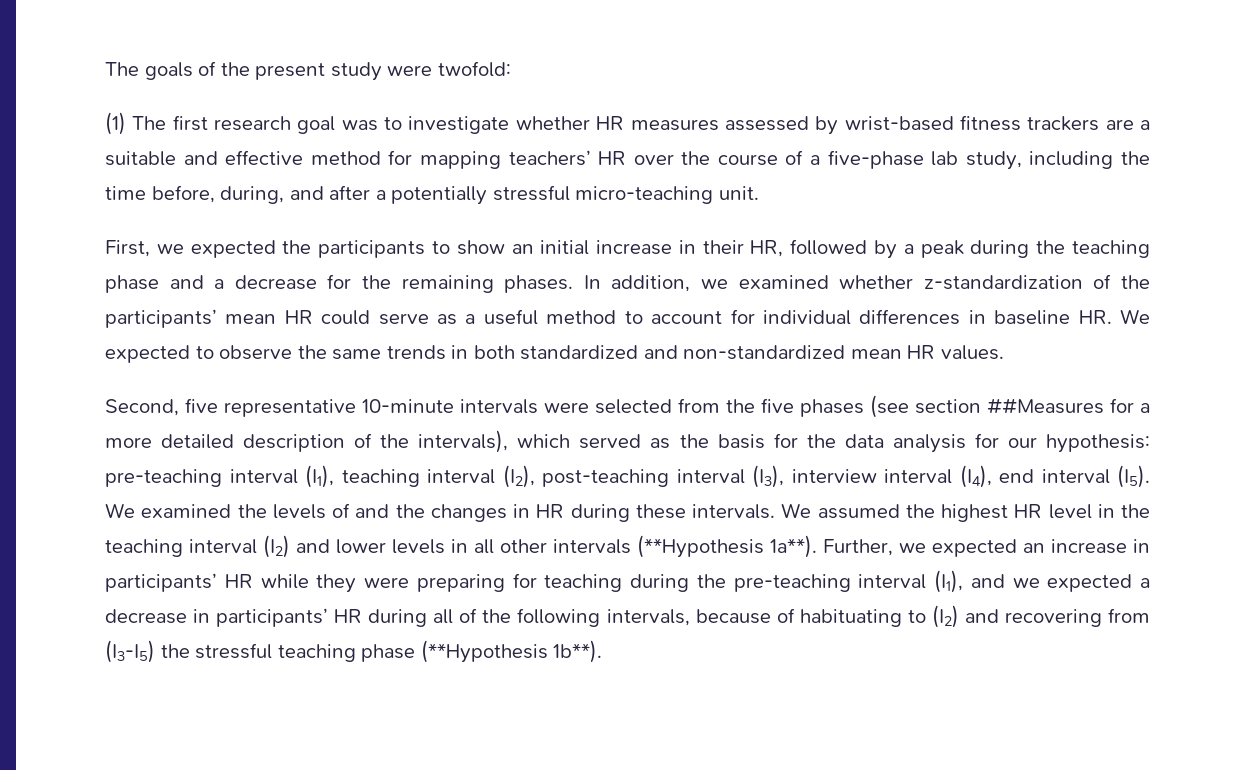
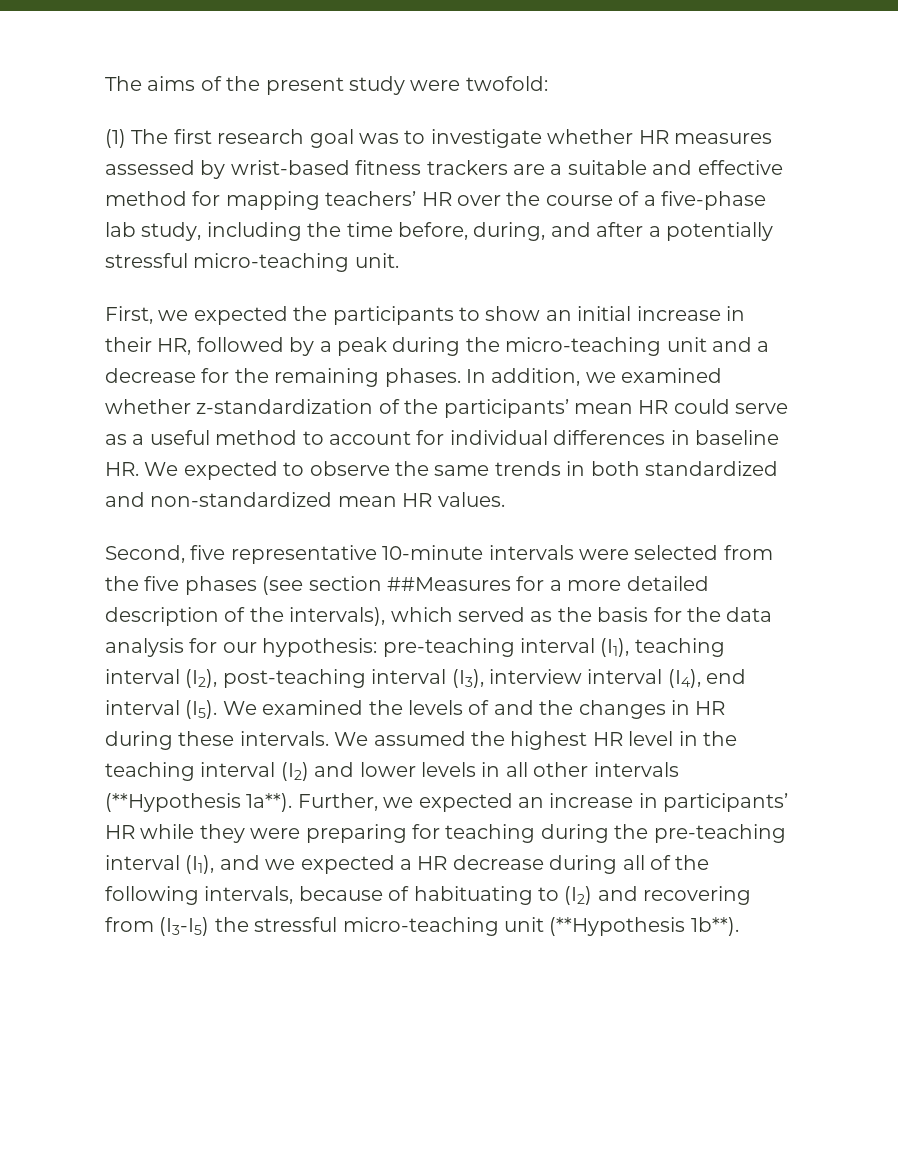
[105,62,193,80] The goals -> [105,76,196,91] The aims
[1072,240,1150,258] [105,275,159,293] teaching phase -> [505,337,707,356] micro-teaching unit
[105,608,363,627] decrease in participants’ HR -> [417,855,544,870] HR decrease
[277,644,416,662] teaching phase -> [342,917,544,936] micro-teaching unit

